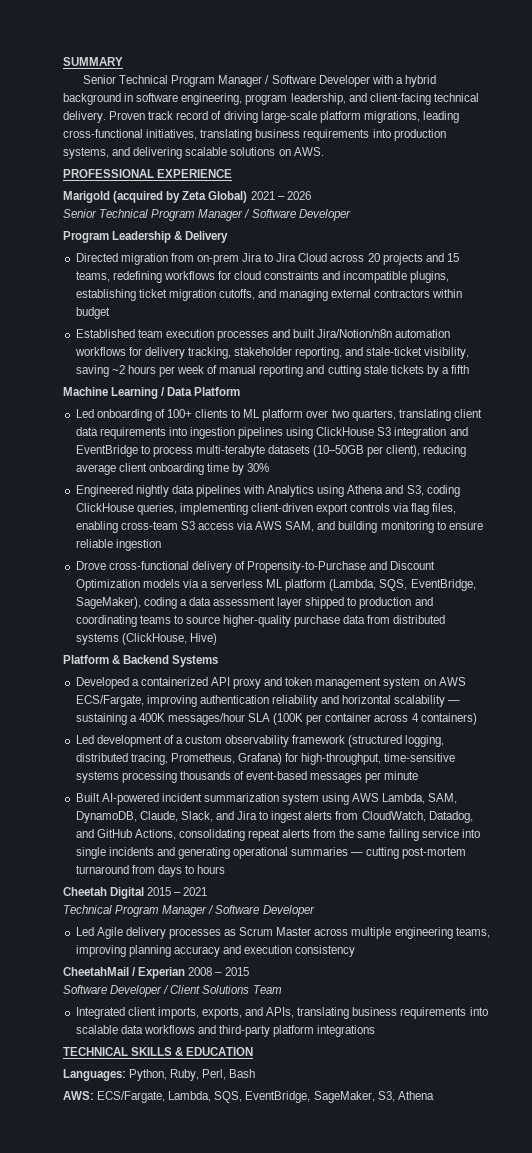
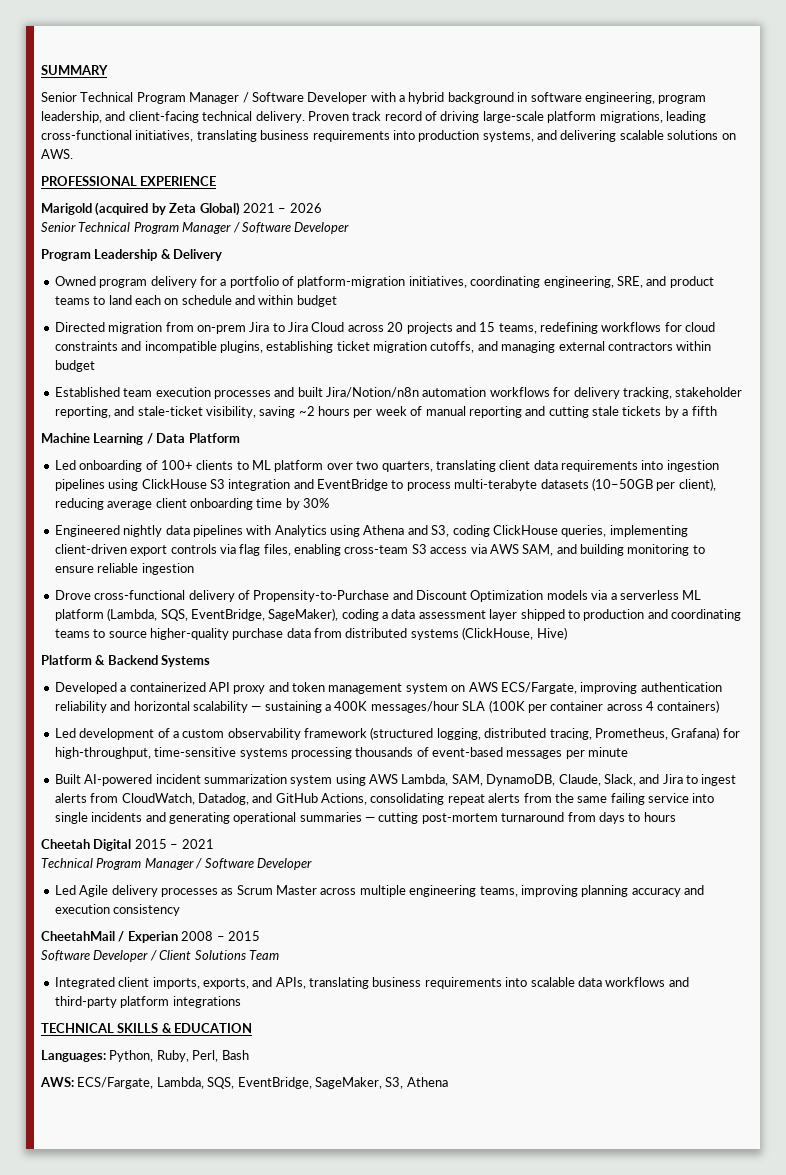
(229, 237) none -> [54,276,714,288] [54,295,337,307] // Owned program delivery for a portfolio of platform-migration initiatives, coordinating engineering, SRE, and product teams to land each on schedule and within budget

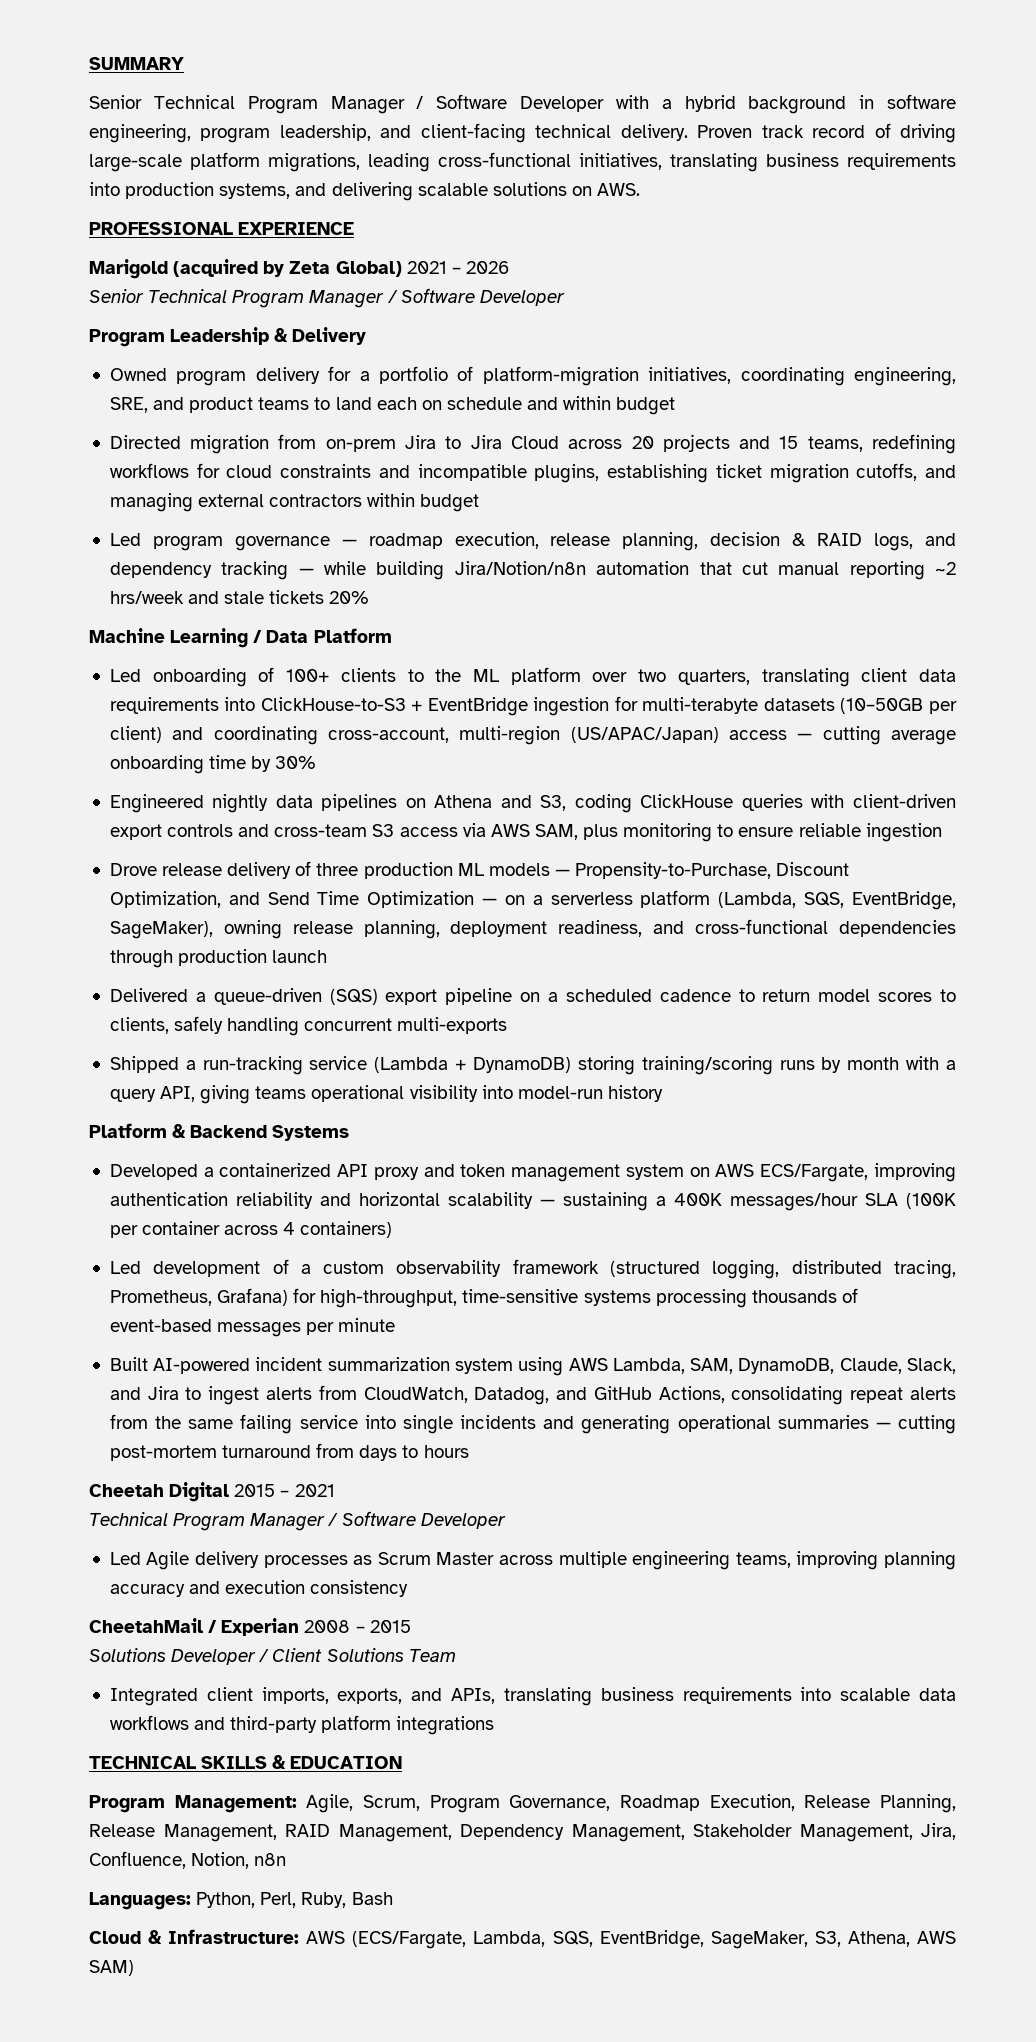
[54,387,743,399] [54,406,717,418] Established team execution processes and built Jira/Notion/n8n automation workflows for delivery tracking, stakeholder reporting, and stale-ticket visibility, saving ~2 hours per week of manual reporting and cutting stale tickets by a fifth -> [109,532,956,551] [109,561,956,580] [109,590,370,604] Led program governance — roadmap execution, release planning, decision & RAID logs, and dependency tracking — while building Jira/Notion/n8n automation that cut manual reporting ~2 hrs/week and stale tickets 20%
(249, 465) none -> [435,669,462,682] the
[666,460,719,472] [54,478,716,491] [54,498,187,510] ingestion pipelines using ClickHouse S3 integration and EventBridge to process multi-terabyte datasets (10–50GB per client), reducing average client -> [260,696,957,716] [109,726,956,745] ClickHouse-to-S3 + EventBridge ingestion for multi-terabyte datasets (10–50GB per client) and coordinating cross-account, multi-region (US/APAC/Japan) access — cutting average
[246,525,360,537] with Analytics using -> [405,798,426,808] on
[561,525,688,537] queries, implementing -> [741,794,845,811] queries with
[219,544,341,556] via flag files, enabling -> [238,824,270,837] and
[556,544,624,556] and building -> [583,824,619,840] plus
[94,590,186,600] cross-functional -> [162,863,223,876] release
[253,590,608,602] Propensity-to-Purchase and Discount Optimization models via -> [316,862,850,879] [109,891,525,908] three production ML models — Propensity-to-Purchase, Discount Optimization, and Send Time Optimization — on
[682,590,702,600] ML -> (633, 898) none
[341,609,741,621] [54,627,567,640] coding a data assessment layer shipped to production and coordinating teams to source higher-quality purchase data from distributed systems (ClickHouse, Hive) -> [223,919,957,939] [109,949,328,968] [109,988,957,1005] [109,1016,508,1036] [109,1056,956,1075] [109,1085,663,1104] owning release planning, deployment readiness, and cross-functional dependencies through production launch // Delivered a queue-driven (SQS) export pipeline on a scheduled cadence to return model scores to clients, safely handling concurrent multi-exports // Shipped a run-tracking service (Lambda + DynamoDB) storing training/scoring runs by month with a query API, giving teams operational visibility into model-run history
[41,950,90,961] Software -> [89,1648,166,1662] Solutions
(253, 1028) none -> [89,1794,956,1813] [89,1823,956,1842] [89,1851,287,1869] // Program Management: Agile, Scrum, Program Governance, Roadmap Execution, Release Planning, Release Management, RAID Management, Dependency Management, Stakeholder Management, Jira, Confluence, Notion, n8n
[156,1050,219,1062] Ruby, Perl, -> [260,1892,347,1908] Perl, Ruby,
[40,1077,154,1089] AWS: ECS/Fargate, -> [89,1929,467,1949] Cloud & Infrastructure: AWS (ECS/Fargate,
[406,1077,448,1087] Athena -> [847,1931,957,1947] [89,1960,134,1976] Athena, AWS SAM)

